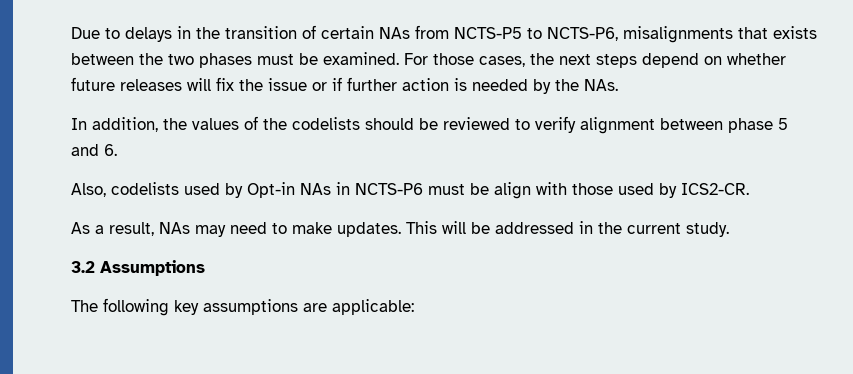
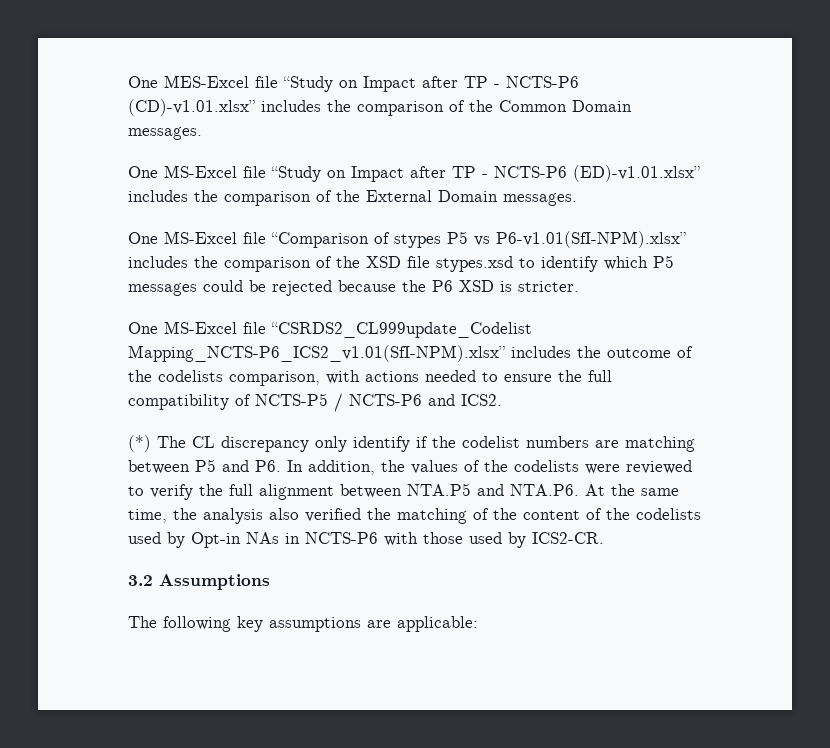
[71,25,817,43] [71,52,786,68] [71,77,618,94] Due to delays in the transition of certain NAs from NCTS-P5 to NCTS-P6, misalignments that exists between the two phases must be examined. For those cases, the next steps depend on whether future releases will fix the issue or if further action is needed by the NAs. // -> [128,75,579,92] [128,99,632,116] [128,127,202,140] [128,165,700,182] [128,190,577,206] [128,231,686,248] [128,255,674,272] [128,280,579,296] [128,321,532,338] [128,345,693,362] [128,370,612,386] [128,393,502,412] [128,435,695,452] [128,459,281,474] One MES-Excel file “Study on Impact after TP - NCTS-P6 (CD)-v1.01.xlsx” includes the comparison of the Common Domain messages. // One MS-Excel file “Study on Impact after TP - NCTS-P6 (ED)-v1.01.xlsx” includes the comparison of the External Domain messages. // One MS-Excel file “Comparison of stypes P5 vs P6-v1.01(SfI-NPM).xlsx” includes the comparison of the XSD file stypes.xsd to identify which P5 messages could be rejected because the P6 XSD is stricter. // One MS-Excel file “CSRDS2_CL999update_Codelist Mapping_NCTS-P6_ICS2_v1.01(SfI-NPM).xlsx” includes the outcome of the codelists comparison, with actions needed to ensure the full compatibility of NCTS-P5 / NCTS-P6 and ICS2. // (*) The CL discrepancy only identify if the codelist numbers are matching between P5 and P6.
[365,118,438,130] should be -> [585,464,620,474] were
[580,117,788,134] [71,144,117,156] [71,183,106,197] alignment between phase 5 and 6. // Also, -> [199,483,679,500] [128,508,630,524] the full alignment between NTA.P5 and NTA.P6. At the same time, the analysis also verified the matching of the content of the
[428,182,531,199] must be align -> (378, 538) none
[71,221,729,237] // As a result, NAs may need to make updates. This will be addressed in the current study. -> (604, 538) none

